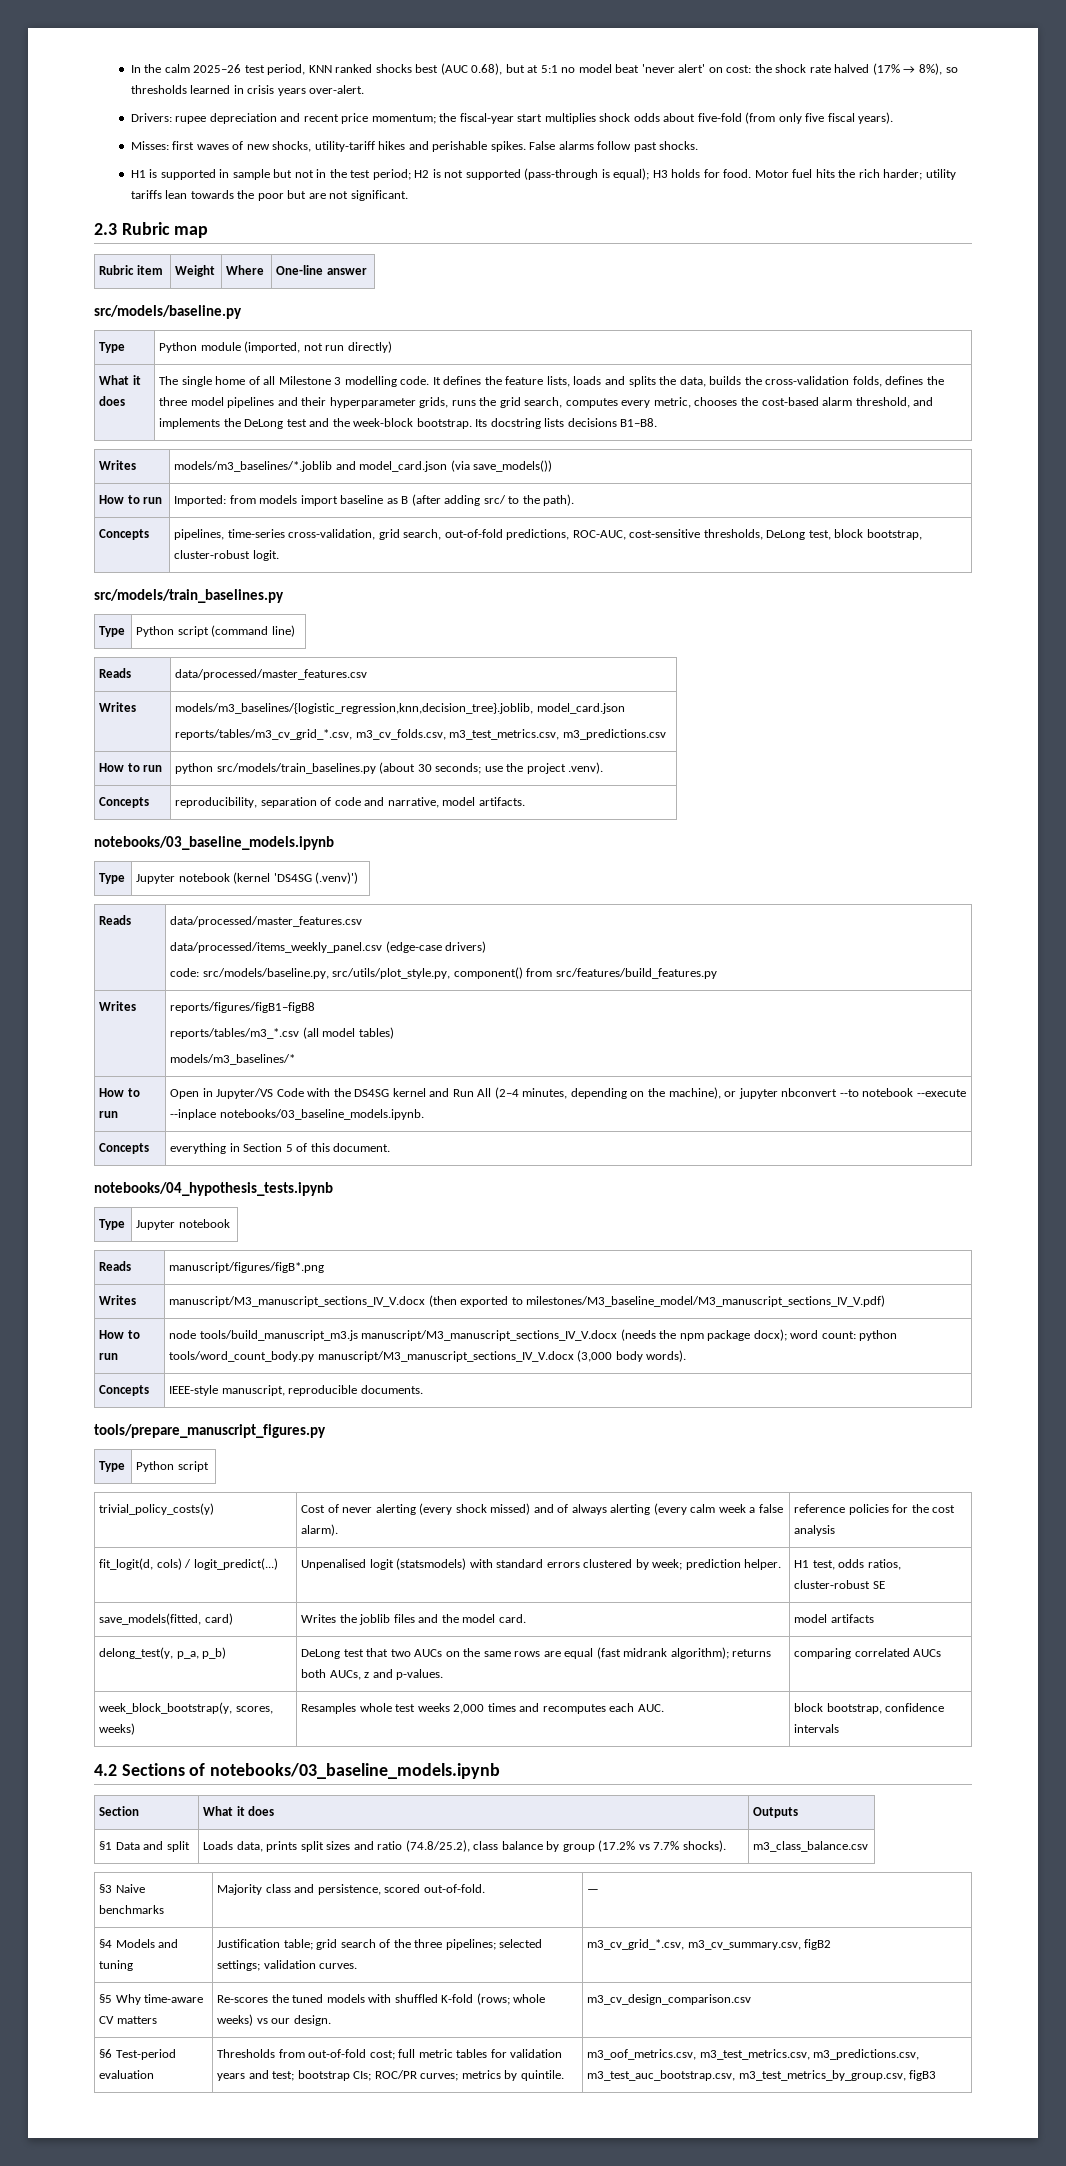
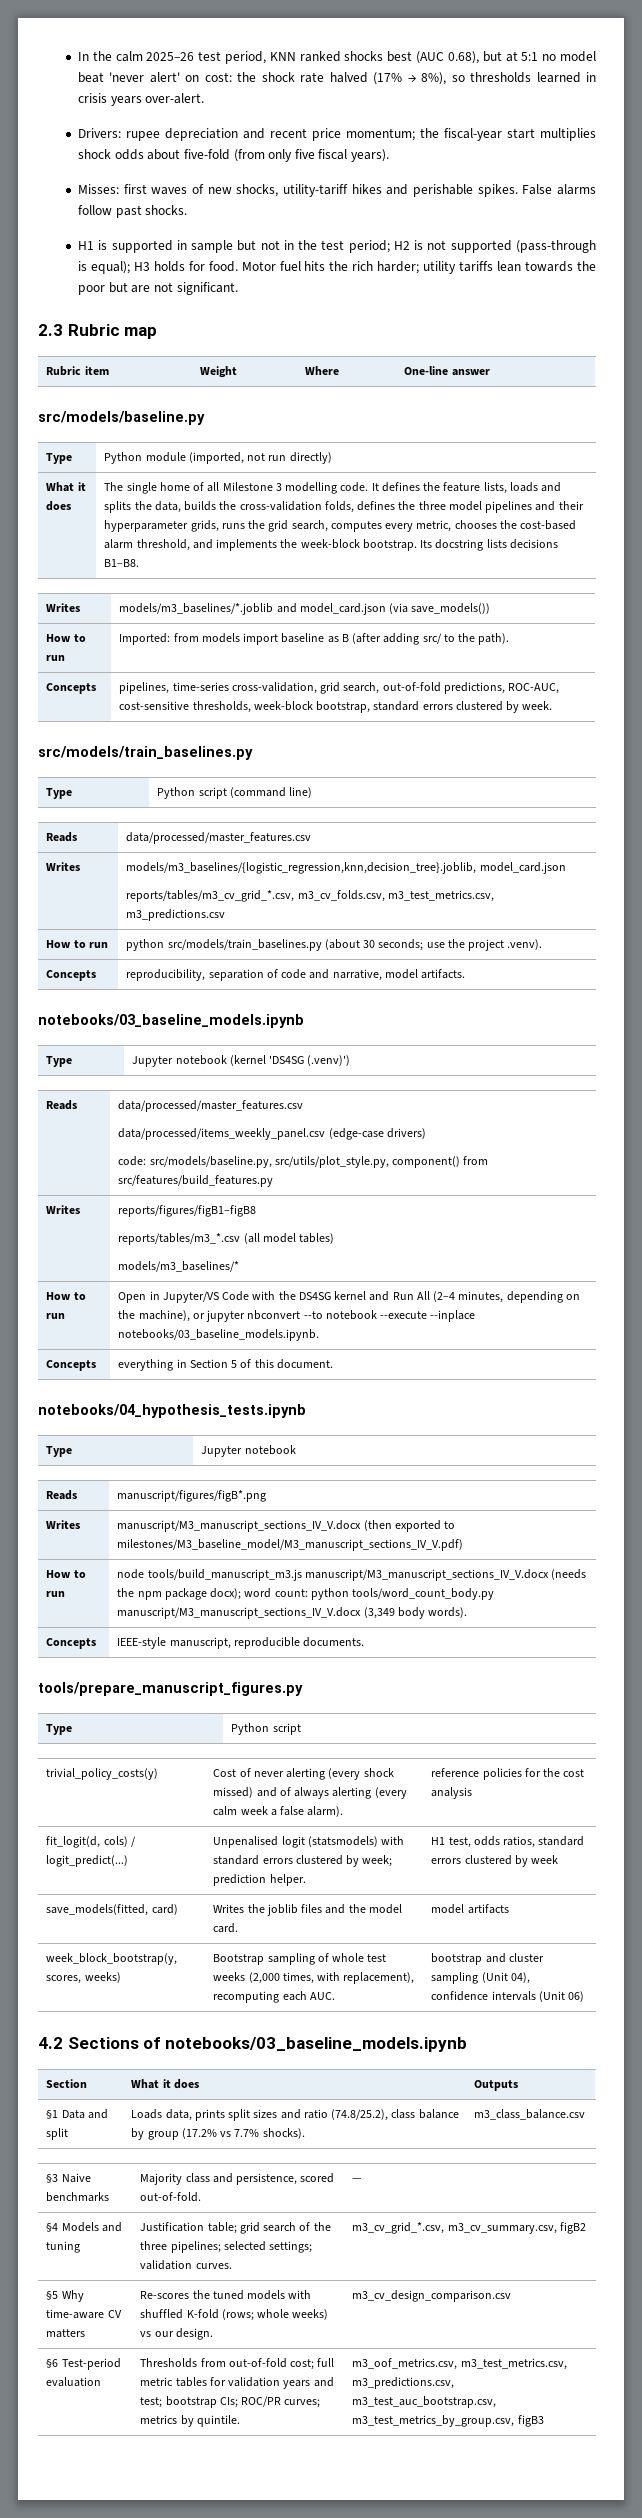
[244,418,350,429] DeLong test and the -> (298, 543) none
[766,529,922,540] [174,550,279,561] DeLong test, block bootstrap, cluster-robust logit. -> [253,701,553,713] week-block bootstrap, standard errors clustered by week.
[577,1350,613,1362] (3,000 -> [363,1607,395,1619] (3,349
[794,1580,885,1589] cluster-robust SE -> [538,1836,585,1846] [431,1855,559,1867] standard errors clustered by week
[99,1647,227,1659] [301,1647,772,1659] [301,1669,444,1680] [794,1648,942,1659] [99,1702,273,1714] [99,1723,136,1735] [301,1703,664,1714] [794,1703,882,1714] delong_test(y, p_a, p_b) | DeLong test that two AUCs on the same rows are equal (fast midrank algorithm); returns both AUCs, z and p-values. | comparing correlated AUCs // week_block_bootstrap(y, scores, weeks) | Resamples whole test weeks 2,000 times and recomputes each AUC. | block bootstrap, -> [46,1953,178,1965] [46,1972,121,1984] [213,1953,387,1965] [213,1972,415,1984] [213,1991,335,2003] [431,1953,544,1965] [431,1972,530,1984] week_block_bootstrap(y, scores, weeks) | Bootstrap sampling of whole test weeks (2,000 times, with replacement), recomputing each AUC. | bootstrap and cluster sampling (Unit 04),
(840, 1728) none -> [538,1991,585,2002] (Unit 06)

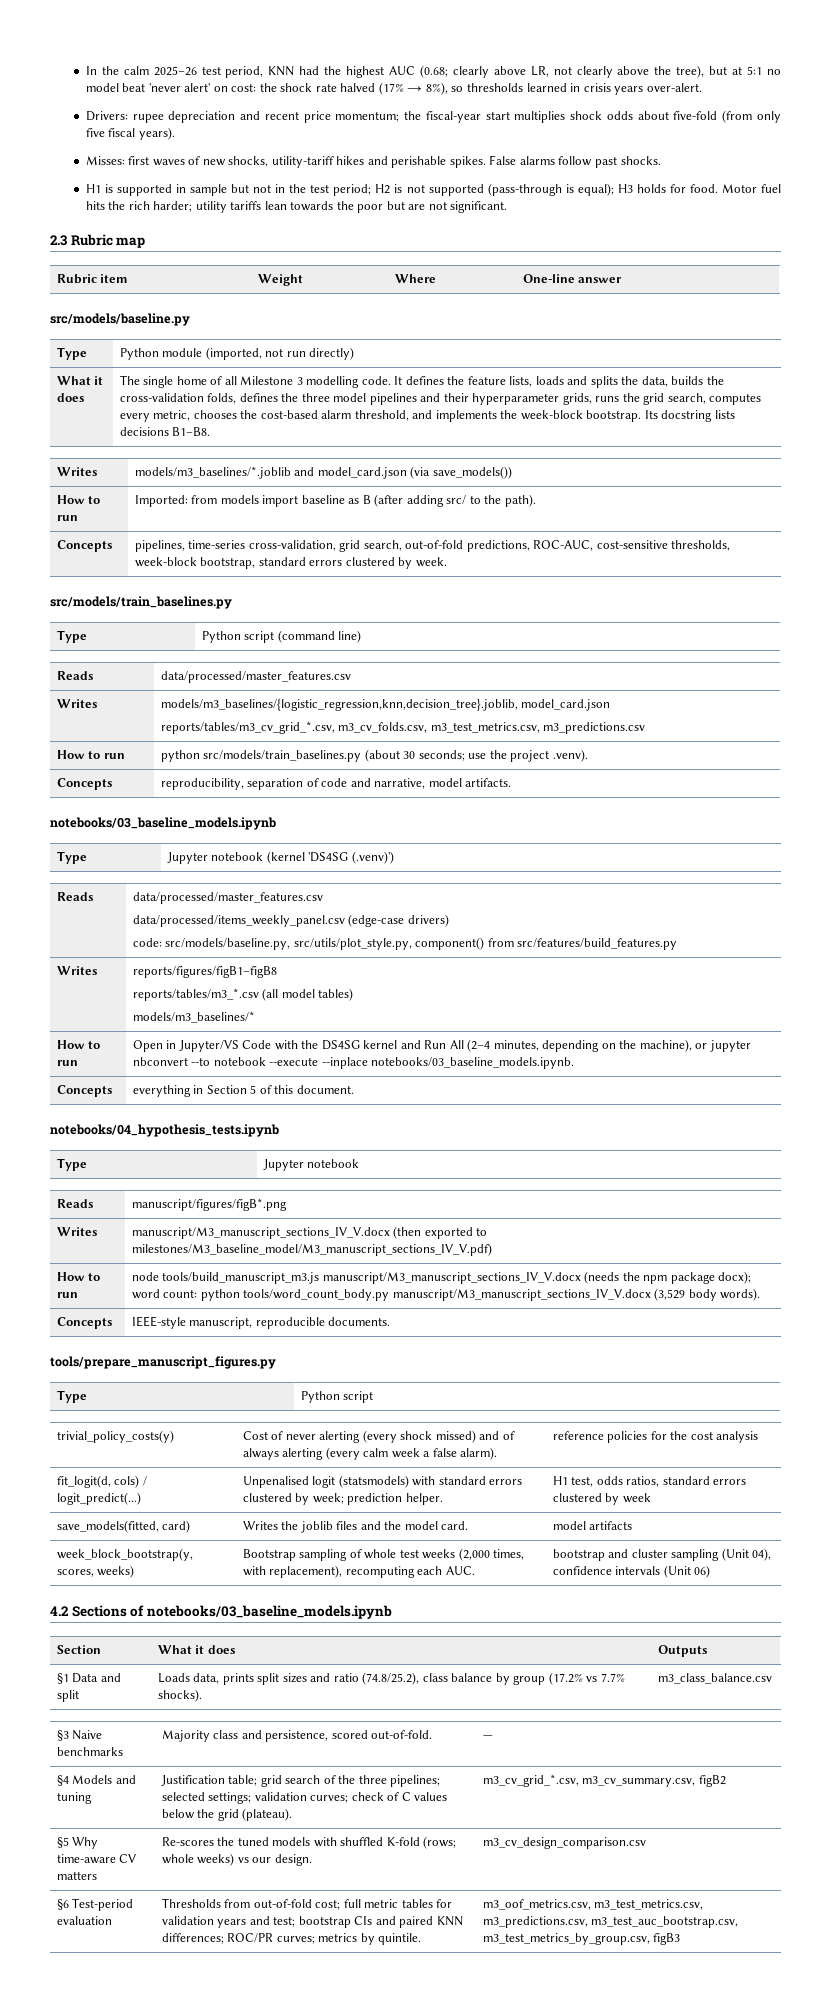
[299,51,479,64] ranked shocks best (AUC 0.68), -> [299,65,705,78] had the highest AUC (0.68; clearly above LR, not clearly above the tree),
[363,1607,395,1619] (3,349 -> [654,1288,686,1301] (3,529
[195,2263,232,2269] curves. -> [310,1792,448,1803] [161,1808,293,1821] curves; check of C values below the grid (plateau).
[219,2397,238,2408] CIs; -> [354,1916,463,1928] [161,1933,224,1944] CIs and paired KNN differences;

